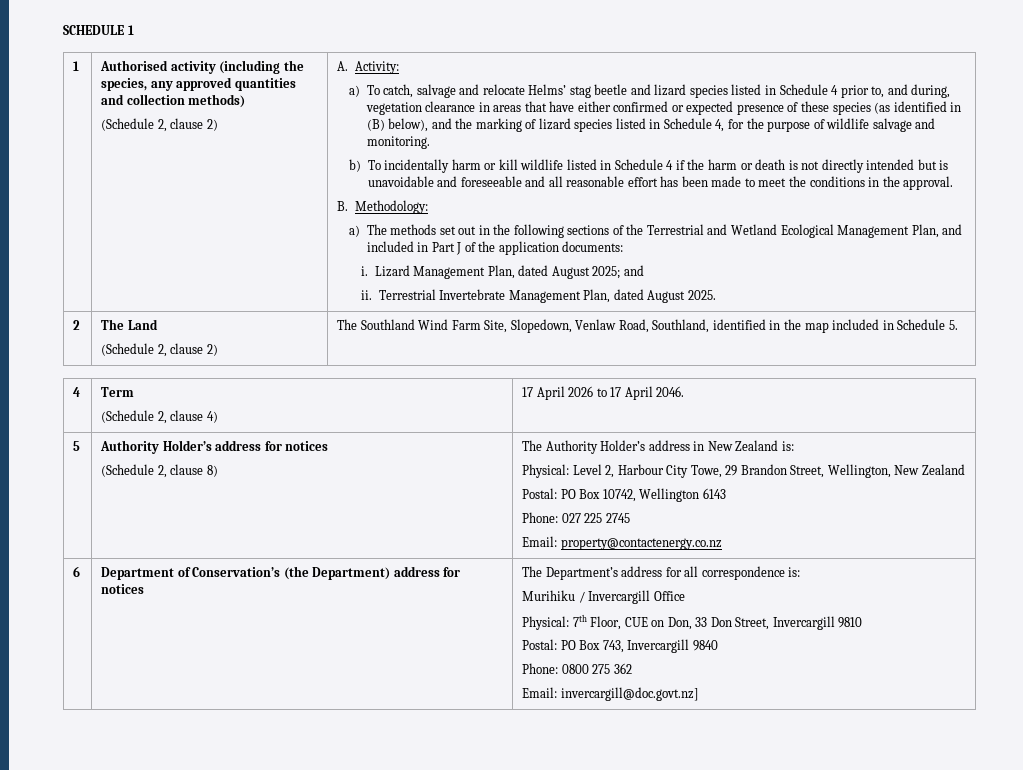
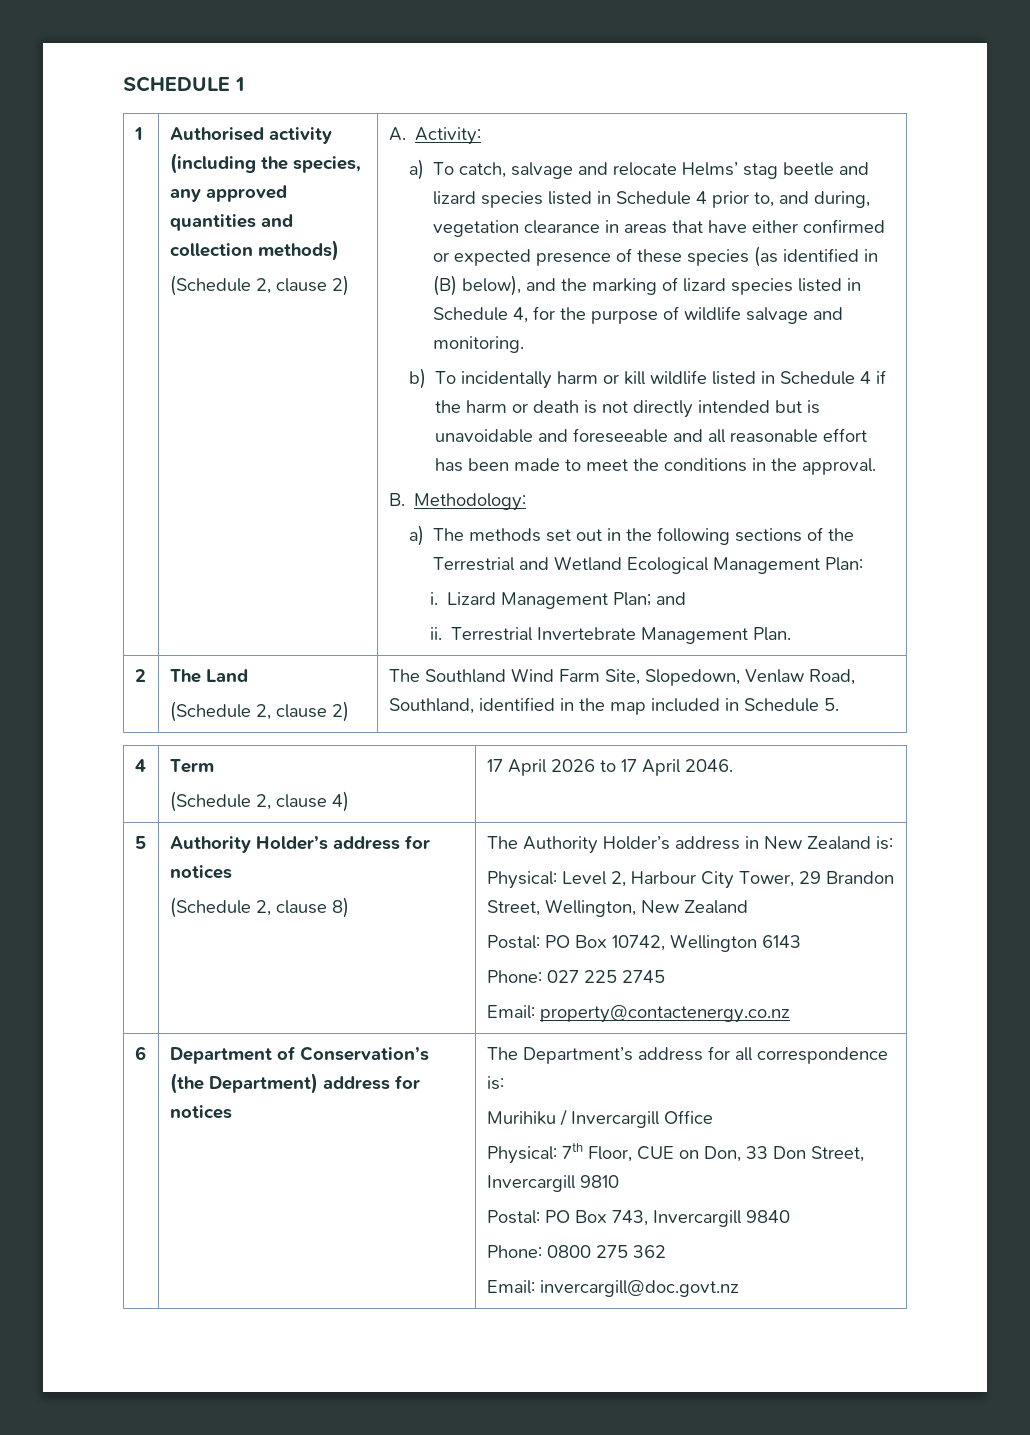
[911,224,963,238] [366,241,624,255] Plan, and included in Part J of the application documents: -> [825,557,864,571] Plan:
[487,265,621,279] Plan, dated August 2025; -> [612,592,651,606] Plan;
[583,289,716,303] Plan, dated August 2025. -> [752,627,791,641] Plan.
[690,465,722,478] Towe, -> [738,871,794,887] Tower,
[560,687,699,701] invercargill@doc.govt.nz] -> [539,1279,739,1297] invercargill@doc.govt.nz

